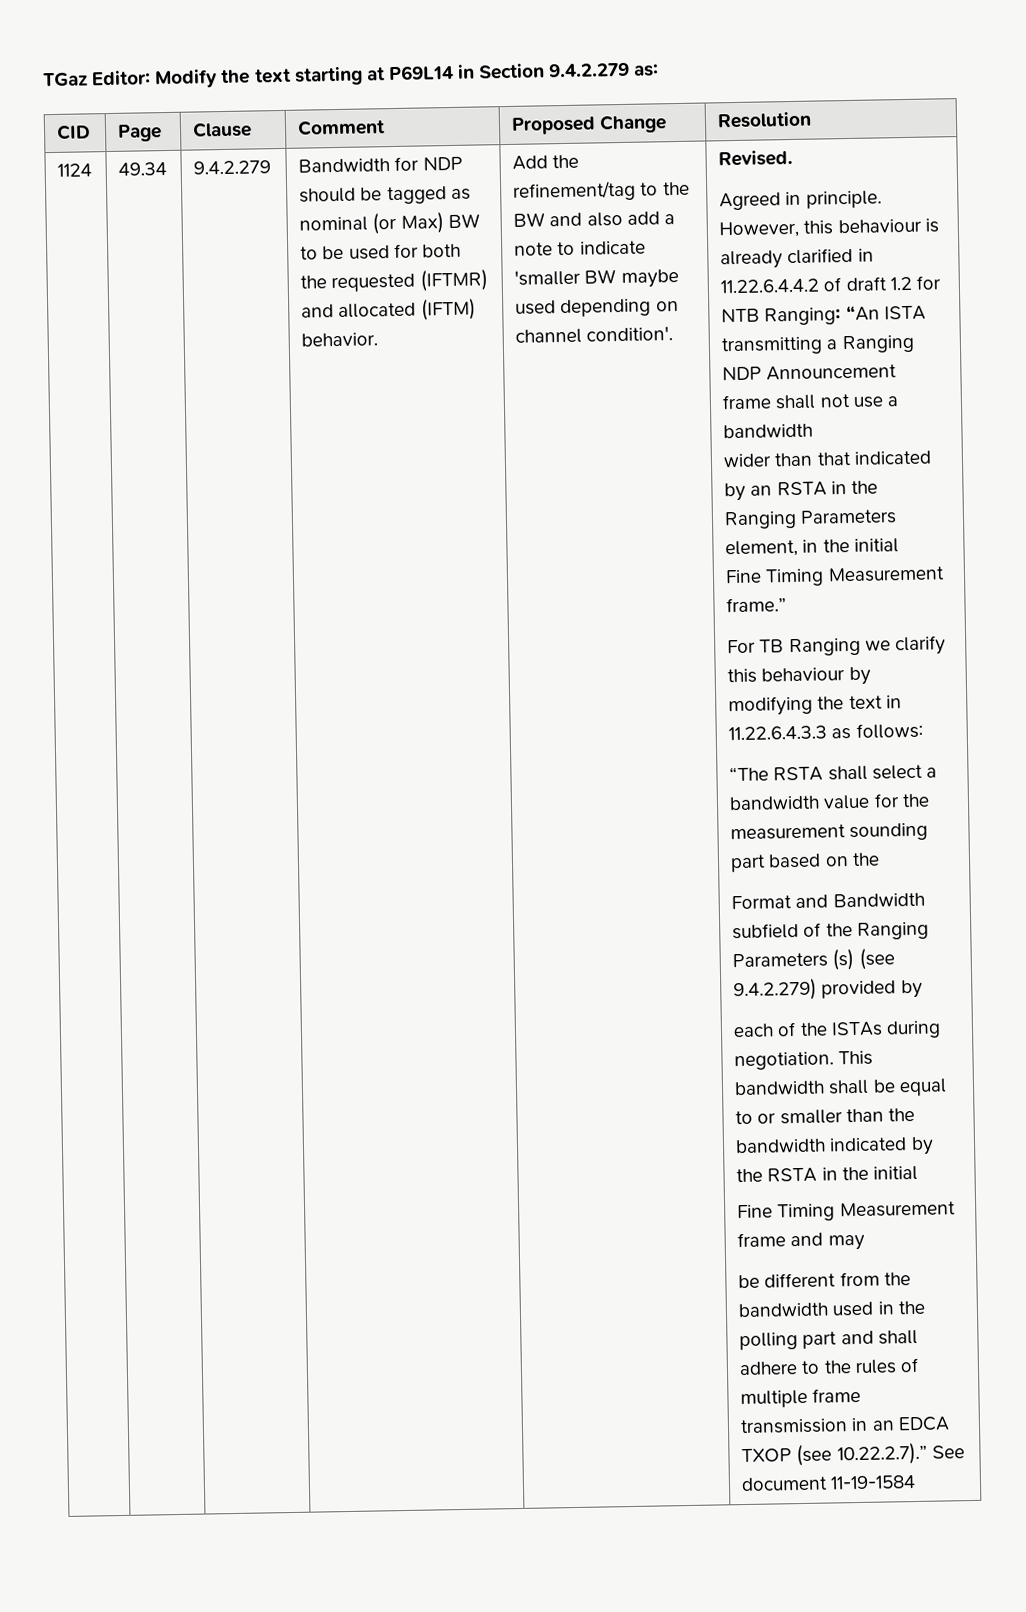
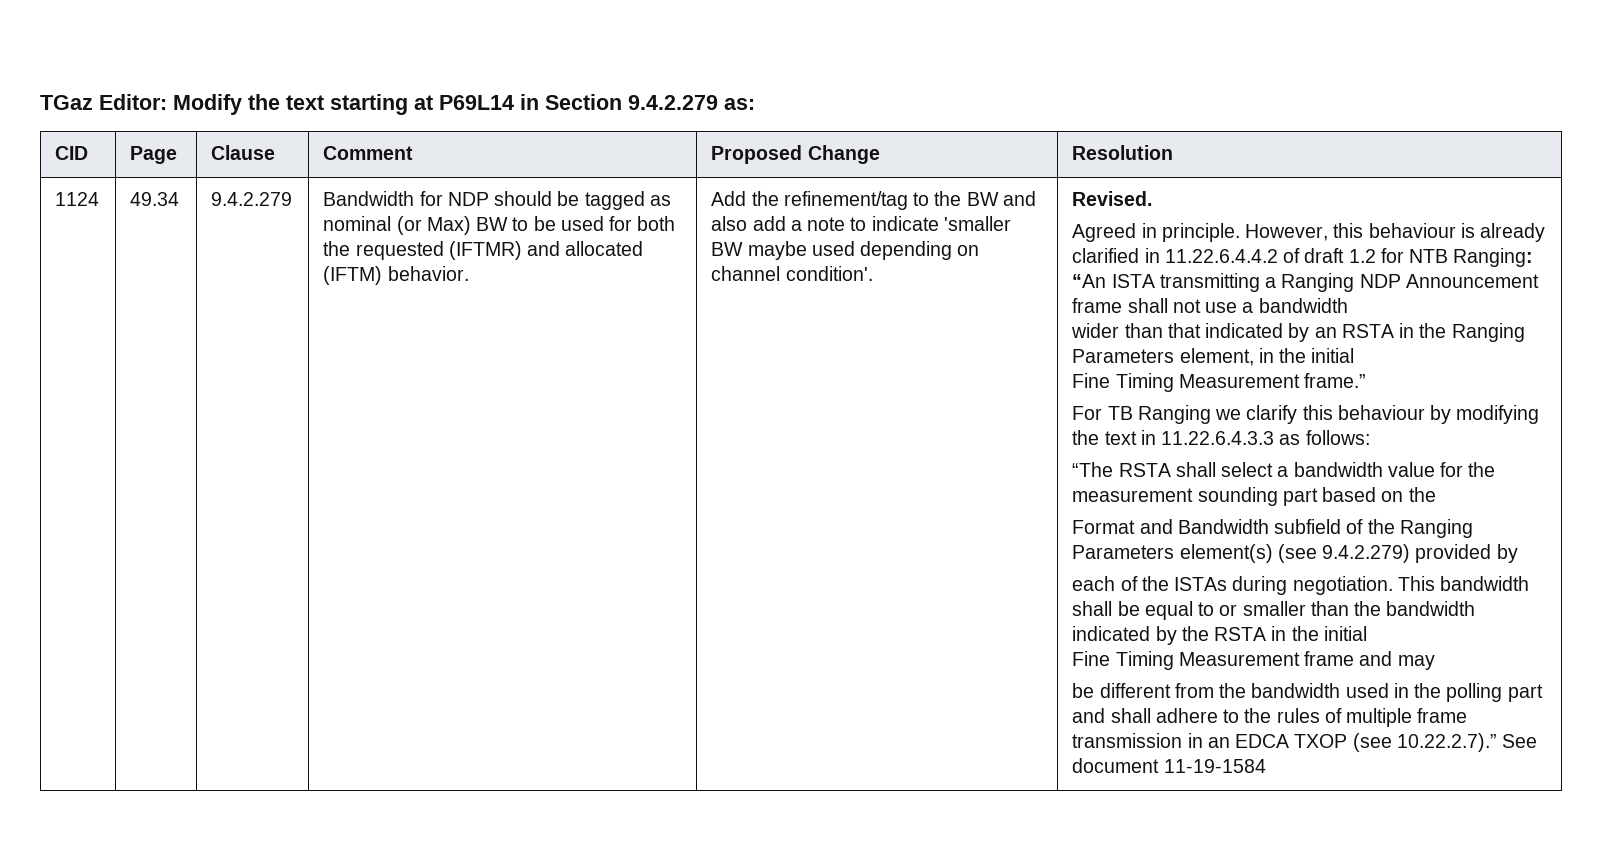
[832,949,855,971] (s) -> [1179,544,1273,563] element(s)

